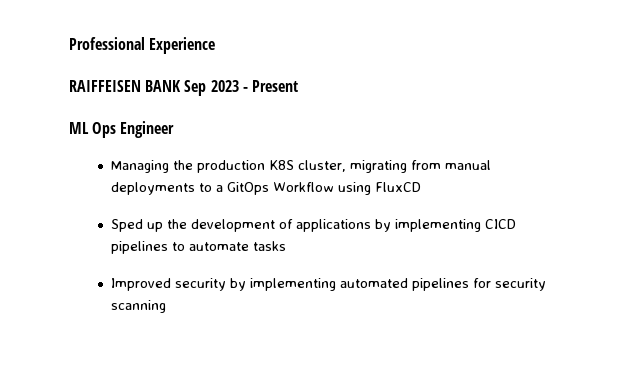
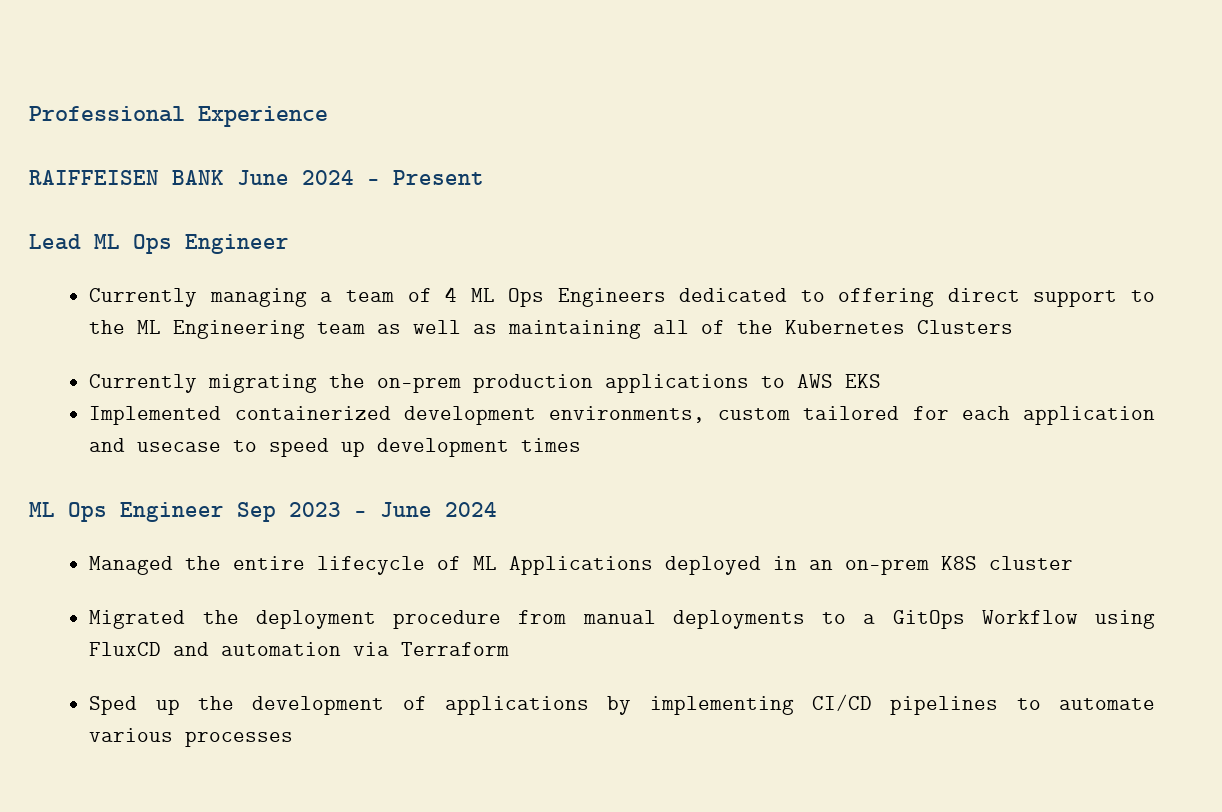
[184,80,239,96] Sep 2023 -> [237,170,354,185] June 2024
[69,121,175,138] [111,160,408,173] ML Ops Engineer // Managing the production K8S cluster, migrating -> [29,234,289,254] [89,287,1155,307] [89,320,1014,339] [89,374,882,393] [89,406,1155,425] [89,438,582,457] [29,502,497,522] [89,556,1074,575] [89,610,502,629] Lead ML Ops Engineer // Currently managing a team of 4 ML Ops Engineers dedicated to offering direct support to the ML Engineering team as well as maintaining all of the Kubernetes Clusters // Currently migrating the on-prem production applications to AWS EKS // Implemented containerized development environments, custom tailored for each application and usecase to speed up development times // ML Ops Engineer Sep 2023 – June 2024 // Managed the entire lifecycle of ML Applications deployed in an on-prem K8S cluster // Migrated the deployment procedure
(422, 187) none -> [173,642,510,656] and automation via Terraform
[485,219,517,229] CICD -> [812,694,873,711] CI/CD
[253,241,287,251] [111,278,547,291] [111,300,167,313] tasks // Improved security by implementing automated pipelines for security scanning -> [89,728,294,747] various processes

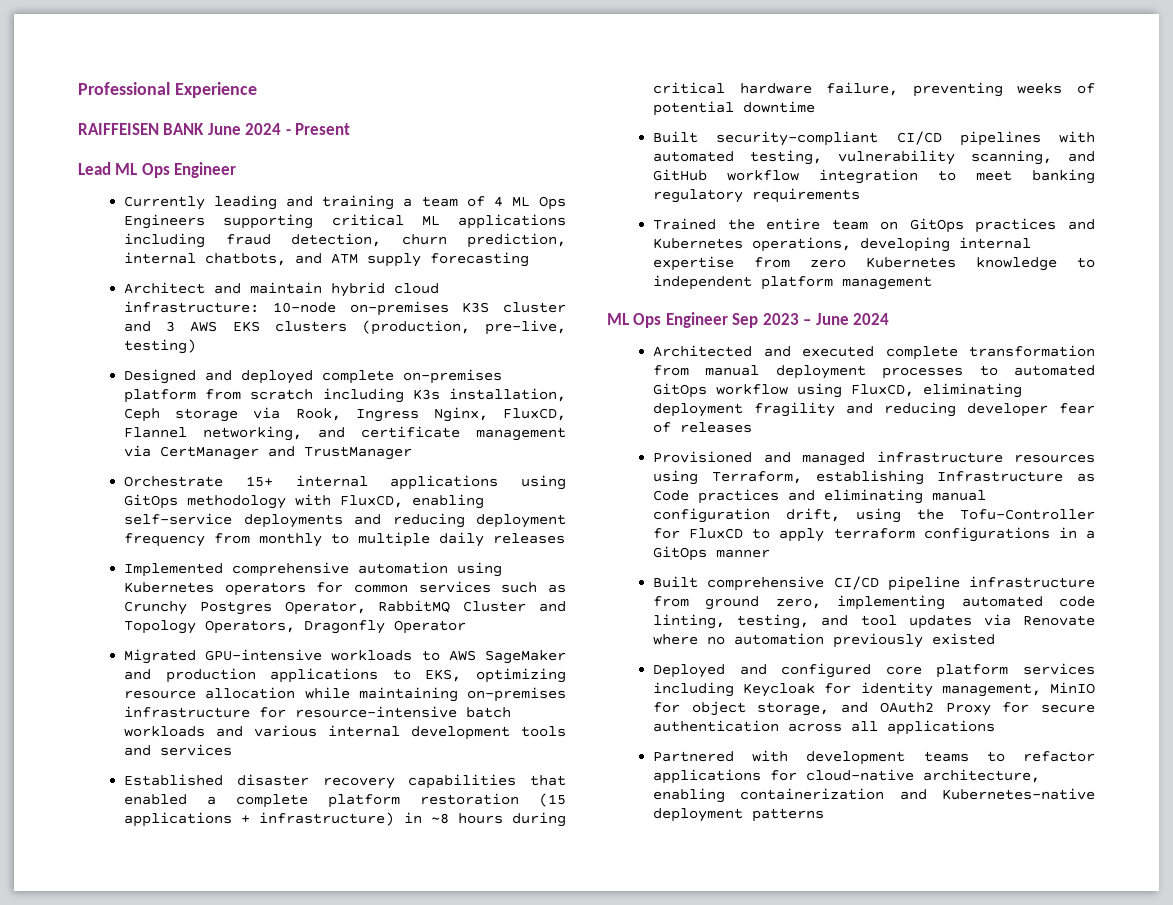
[209,288,307,307] managing -> [214,195,395,210] leading and training
[679,288,1155,307] [89,320,1014,339] [89,374,882,393] [89,406,1155,425] [89,438,582,457] dedicated to offering direct support to the ML Engineering team as well as maintaining all of the Kubernetes Clusters // Currently migrating the on-prem production applications to AWS EKS // Implemented containerized development environments, custom tailored for each application and usecase to speed up development times -> [223,214,566,229] [124,233,566,248] [124,252,530,267] [124,282,440,297] [124,301,566,316] [124,320,566,335] [124,339,197,354] [124,369,503,384] [124,388,566,403] [124,407,566,422] [124,426,566,441] [124,445,413,460] [124,475,566,490] [124,494,485,509] [124,513,566,528] [124,532,566,547] [124,562,503,577] [124,581,566,596] [124,600,567,615] [124,620,467,634] [124,649,566,664] [124,668,566,683] [124,687,566,702] [124,706,512,718] [124,725,567,740] [124,744,233,756] [124,774,566,789] [124,793,567,808] [124,812,566,827] [653,82,1095,97] [653,101,816,116] [653,131,1095,146] [653,150,1095,165] [653,169,1095,184] [653,188,861,203] [653,218,1095,233] [653,237,1032,252] [653,256,1095,271] [653,275,933,290] supporting critical ML applications including fraud detection, churn prediction, internal chatbots, and ATM supply forecasting // Architect and maintain hybrid cloud infrastructure: 10-node on-premises K3S cluster and 3 AWS EKS clusters (production, pre-live, testing) // Designed and deployed complete on-premises platform from scratch including K3s installation, Ceph storage via Rook, Ingress Nginx, FluxCD, Flannel networking, and certificate management via CertManager and TrustManager // Orchestrate 15+ internal applications using GitOps methodology with FluxCD, enabling self-service deployments and reducing deployment frequency from monthly to multiple daily releases // Implemented comprehensive automation using Kubernetes operators for common services such as Crunchy Postgres Operator, RabbitMQ Cluster and Topology Operators, Dragonfly Operator // Migrated GPU-intensive workloads to AWS SageMaker and production applications to EKS, optimizing resource allocation while maintaining on-premises infrastructure for resource-intensive batch workloads and various internal development tools and services // Established disaster recovery capabilities that enabled a complete platform restoration (15 applications + infrastructure) in ~8 hours during critical hardware failure, preventing weeks of potential downtime // Built security-compliant CI/CD pipelines with automated testing, vulnerability scanning, and GitHub workflow integration to meet banking regulatory requirements // Trained the entire team on GitOps practices and Kubernetes operations, developing internal expertise from zero Kubernetes knowledge to independent platform management
[89,556,1074,575] [89,610,1155,629] [89,642,510,656] [89,694,1155,715] [89,728,294,747] Managed the entire lifecycle of ML Applications deployed in an on-prem K8S cluster // Migrated the deployment procedure from manual deployments to a GitOps Workflow using FluxCD and automation via Terraform // Sped up the development of applications by implementing CI/CD pipelines to automate various processes -> [653,345,1095,360] [653,365,1095,379] [653,383,1023,398] [653,402,1095,417] [653,422,753,433] [653,451,1095,466] [653,470,1095,485] [653,489,987,504] [653,508,1095,523] [653,527,1095,542] [653,546,771,561] [653,576,1095,591] [653,595,1095,610] [653,614,1095,629] [653,633,996,648] [653,663,1095,678] [653,682,1095,697] [653,701,1095,716] [653,720,996,735] [653,750,1095,765] [653,769,1041,784] [653,788,1095,803] [653,808,825,822] Architected and executed complete transformation from manual deployment processes to automated GitOps workflow using FluxCD, eliminating deployment fragility and reducing developer fear of releases // Provisioned and managed infrastructure resources using Terraform, establishing Infrastructure as Code practices and eliminating manual configuration drift, using the Tofu-Controller for FluxCD to apply terraform configurations in a GitOps manner // Built comprehensive CI/CD pipeline infrastructure from ground zero, implementing automated code linting, testing, and tool updates via Renovate where no automation previously existed // Deployed and configured core platform services including Keycloak for identity management, MinIO for object storage, and OAuth2 Proxy for secure authentication across all applications // Partnered with development teams to refactor applications for cloud-native architecture, enabling containerization and Kubernetes-native deployment patterns

